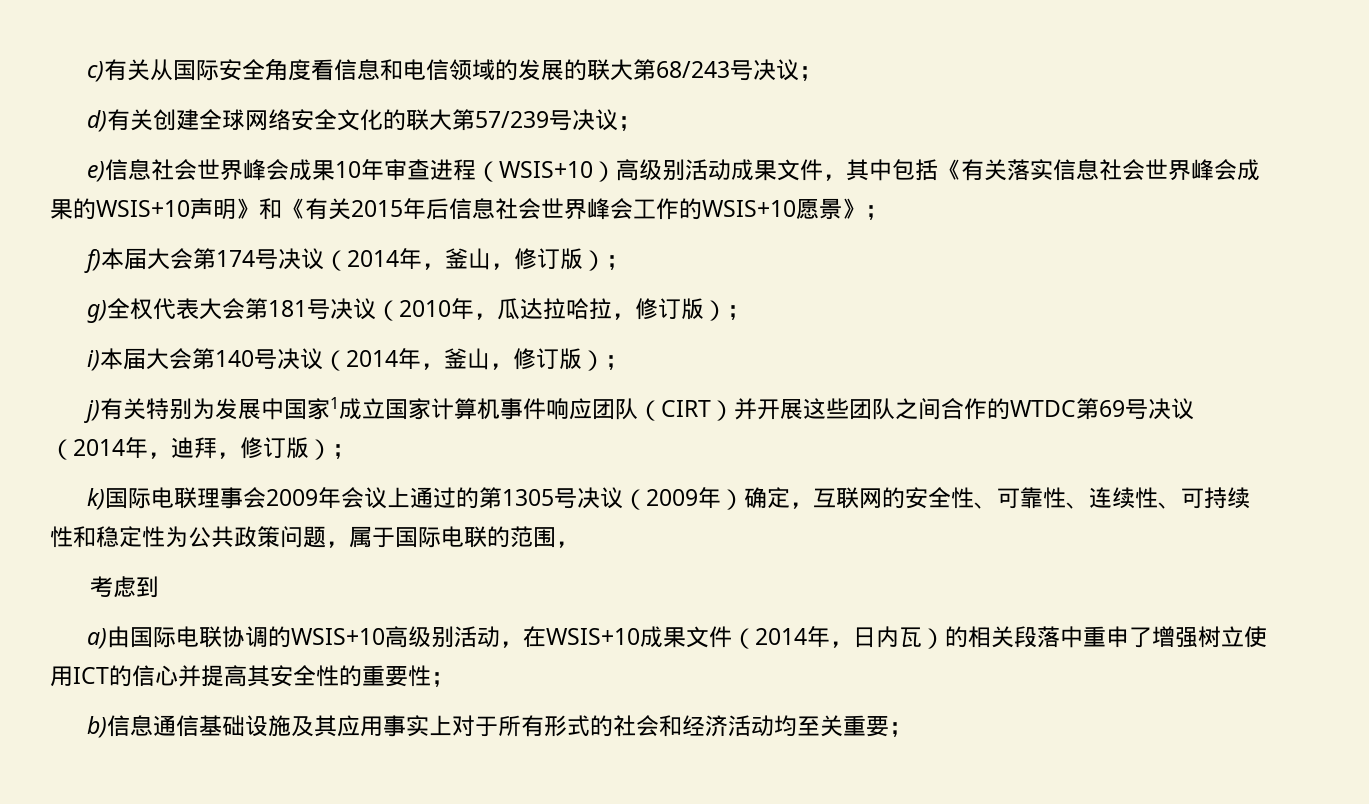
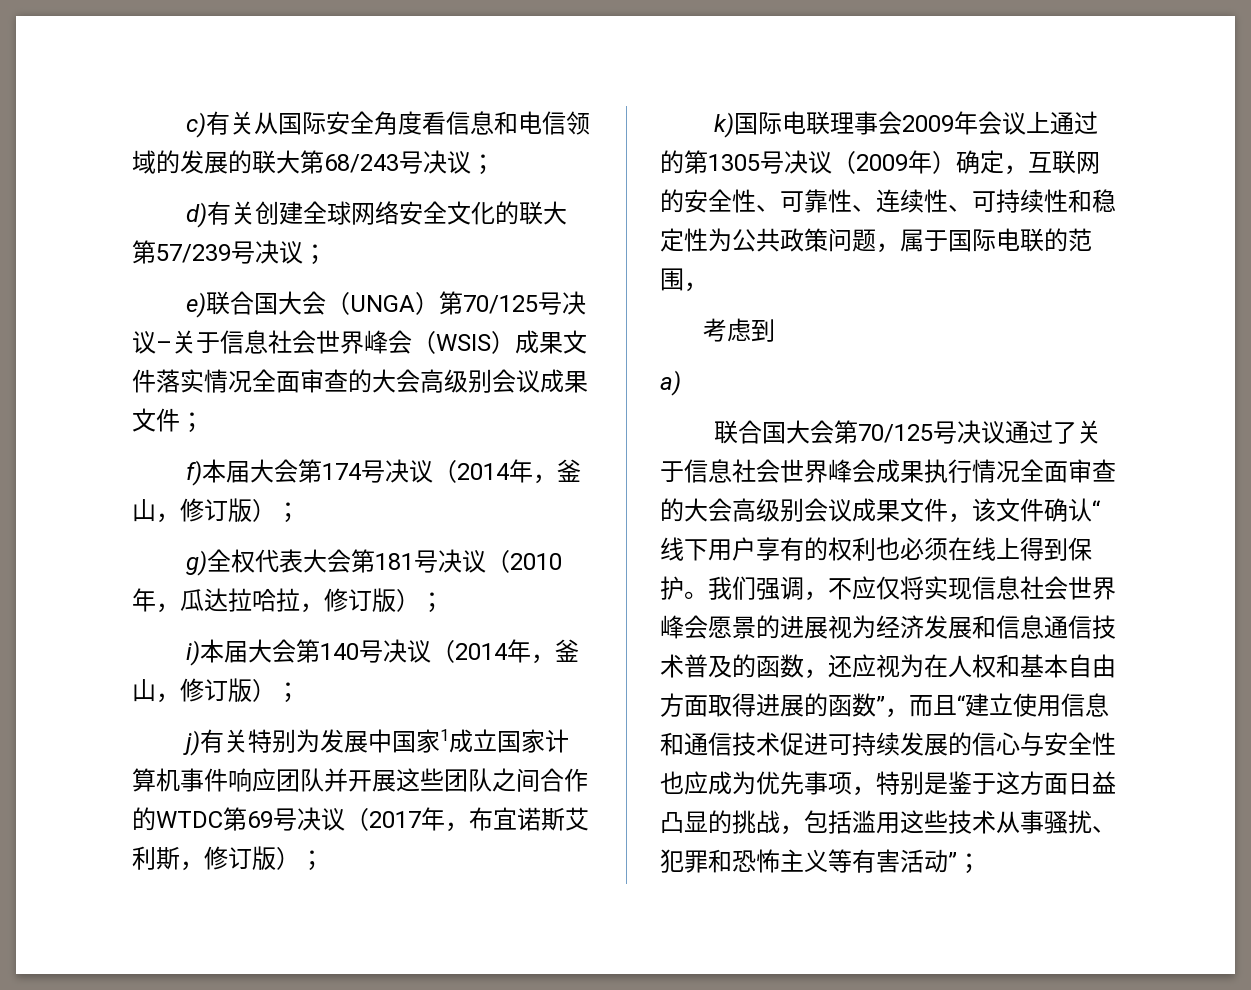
[105,159,1261,182] [50,198,865,220] 信息社会世界峰会成果10年审查进程（WSIS+10）高级别活动成果文件，其中包括《有关落实信息社会世界峰会成果的WSIS+10声明》和《有关2015年后信息社会世界峰会工作的WSIS+10愿景》 -> [206,291,587,315] [132,330,587,354] [132,369,588,393] [132,408,180,432] 联合国大会（UNGA）第70/125号决议–关于信息社会世界峰会（WSIS）成果文件落实情况全面审查的大会高级别会议成果文件
[638,400,735,421] （CIRT） -> (324, 780) none
[73,437,217,459] 2014年，迪拜 -> [369,807,589,832] [132,846,180,870] 2017年，布宜诺斯艾利斯
[107,626,1268,649] [50,665,454,687] [87,715,890,738] 由国际电联协调的WSIS+10高级别活动，在WSIS+10成果文件（2014年，日内瓦）的相关段落中重申了增强树立使用ICT的信心并提高其安全性的重要性； // b)信息通信基础设施及其应用事实上对于所有形式的社会和经济活动均至关重要 -> [714,420,1102,444] [660,459,1116,483] [660,498,1101,523] [660,537,1092,561] [660,576,1116,601] [660,615,1116,639] [660,654,1116,679] [660,693,1109,718] [660,732,1116,756] [660,771,1116,796] [660,810,1116,835] [660,849,957,873] // 联合国大会第70/125号决议通过了关于信息社会世界峰会成果执行情况全面审查的大会高级别会议成果文件，该文件确认“线下用户享有的权利也必须在线上得到保护。我们强调，不应仅将实现信息社会世界峰会愿景的进展视为经济发展和信息通信技术普及的函数，还应视为在人权和基本自由方面取得进展的函数”，而且“建立使用信息和通信技术促进可持续发展的信心与安全性也应成为优先事项，特别是鉴于这方面日益凸显的挑战，包括滥用这些技术从事骚扰、犯罪和恐怖主义等有害活动”

